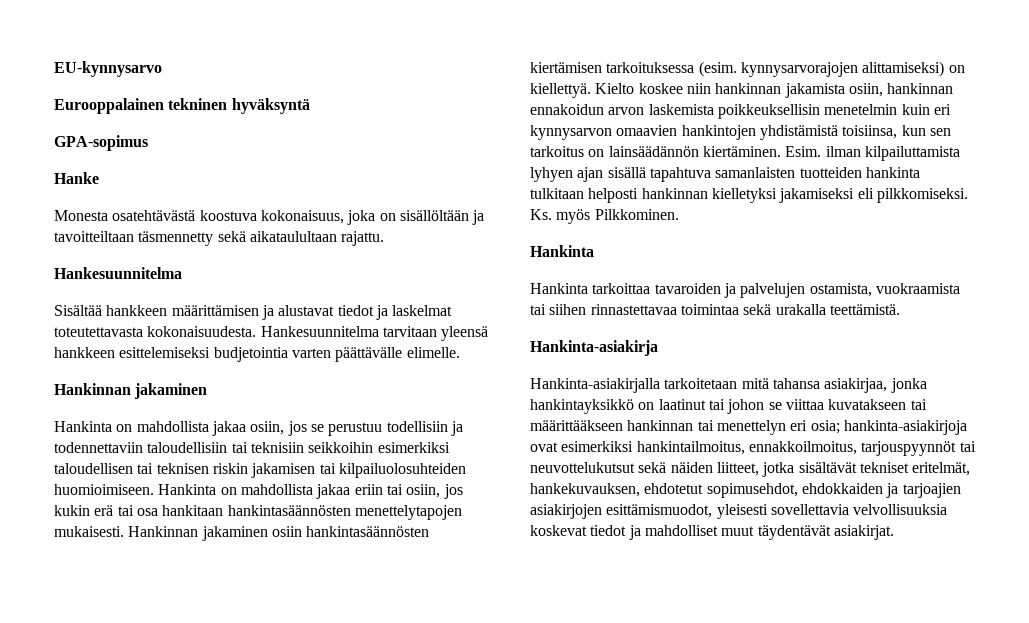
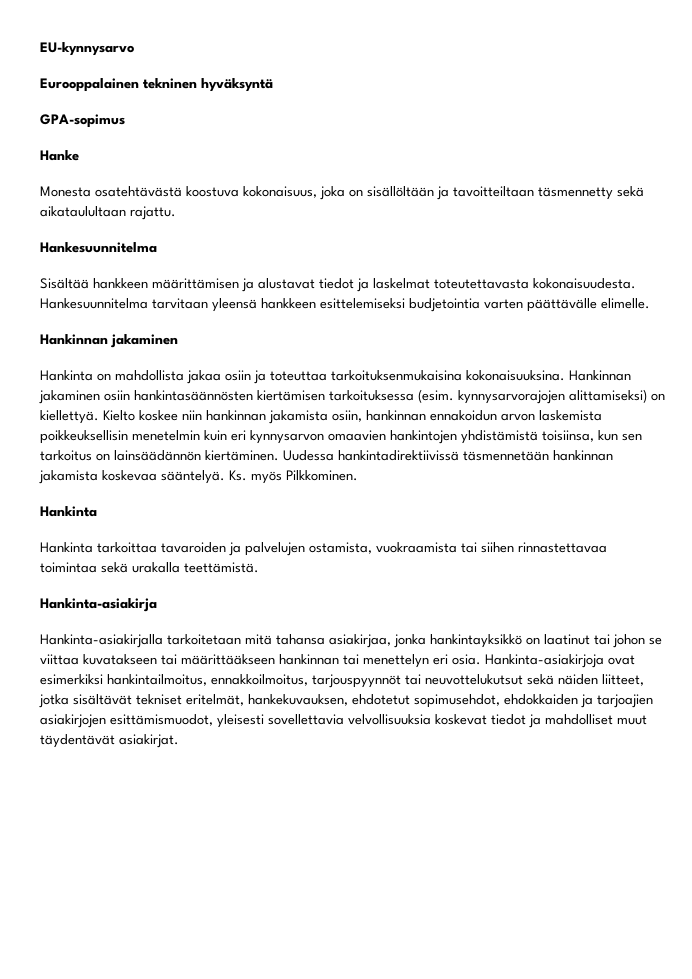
[250,421,463,436] [54,442,450,453] [54,463,466,478] [54,484,463,499] [54,505,462,520] [54,526,124,537] osiin, jos se perustuu todellisiin ja todennettaviin taloudellisiin tai teknisiin seikkoihin esimerkiksi taloudellisen tai teknisen riskin jakamisen tai kilpailuolosuhteiden huomioimiseen. Hankinta on mahdollista jakaa eriin tai osiin, jos kukin erä tai osa hankitaan hankintasäännösten menettelytapojen mukaisesti. -> [225,370,565,384] osiin ja toteuttaa tarkoituksenmukaisina kokonaisuuksina.
[785,146,960,161] [530,167,920,182] [530,188,968,203] Esim. ilman kilpailuttamista lyhyen ajan sisällä tapahtuva samanlaisten tuotteiden hankinta tulkitaan helposti hankinnan kielletyksi jakamiseksi eli pilkkomiseksi. -> [283,450,613,461] [39,470,225,484] Uudessa hankintadirektiivissä täsmennetään hankinnan jakamista koskevaa sääntelyä.
[810,420,967,435] osia; hankinta-asiakirjoja -> [452,654,604,668] osia. Hankinta-asiakirjoja

